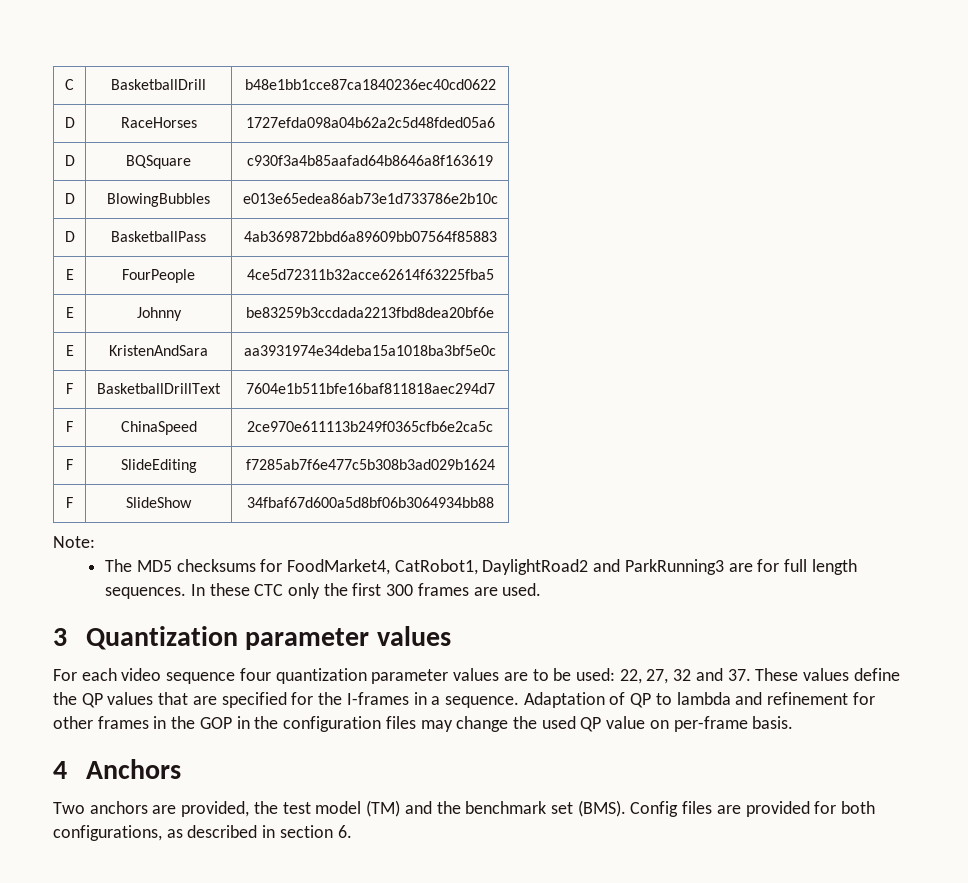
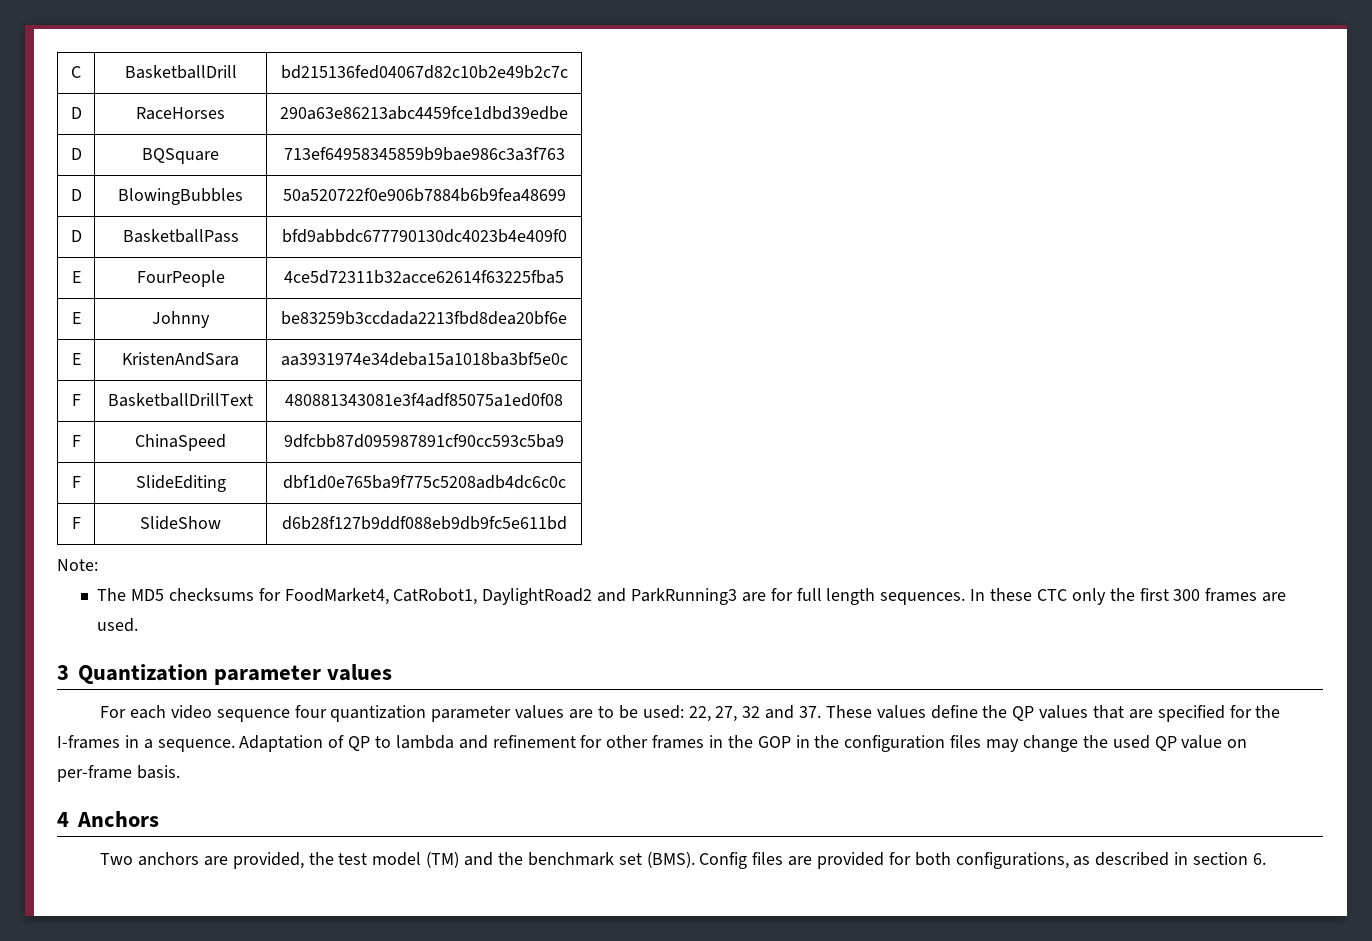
[244,79,496,90] b48e1bb1cce87ca1840236ec40cd0622 -> [280,65,568,79] bd215136fed04067d82c10b2e49b2c7c
[245,117,495,128] 1727efda098a04b62a2c5d48fded05a6 -> [280,106,568,120] 290a63e86213abc4459fce1dbd39edbe
[247,155,493,166] c930f3a4b85aafad64b8646a8f163619 -> [283,147,565,161] 713ef64958345859b9bae986c3a3f763
[242,193,498,204] e013e65edea86ab73e1d733786e2b10c -> [282,188,566,202] 50a520722f0e906b7884b6b9fea48699
[243,231,497,242] 4ab369872bbd6a89609bb07564f85883 -> [281,229,567,243] bfd9abbdc677790130dc4023b4e409f0
[245,383,495,394] 7604e1b511bfe16baf811818aec294d7 -> [285,393,563,407] 480881343081e3f4adf85075a1ed0f08
[247,421,493,432] 2ce970e611113b249f0365cfb6e2ca5c -> [284,434,564,448] 9dfcbb87d095987891cf90cc593c5ba9
[245,459,495,470] f7285ab7f6e477c5b308b3ad029b1624 -> [282,475,566,489] dbf1d0e765ba9f775c5208adb4dc6c0c
[246,497,494,508] 34fbaf67d600a5d8bf06b3064934bb88 -> [281,516,567,530] d6b28f127b9ddf088eb9db9fc5e611bd

